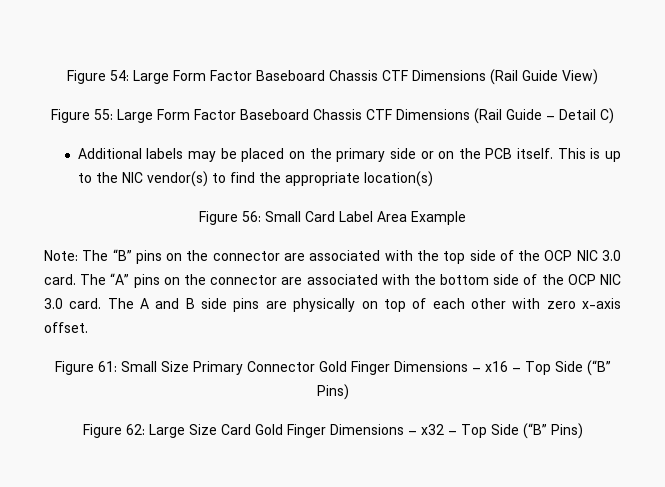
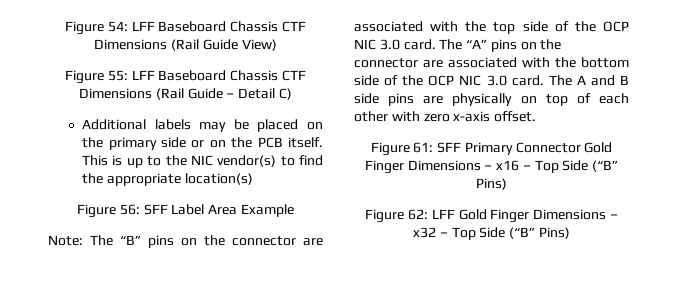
[133,70,252,84] Large Form Factor -> [131,21,155,31] LFF
[117,109,236,123] Large Form Factor -> [131,70,155,80] LFF
[265,211,335,222] Small Card -> [143,204,168,215] SFF
[120,361,189,372] Small Size -> [437,142,462,153] SFF
[148,424,251,438] Large Size Card -> [431,209,455,219] LFF

